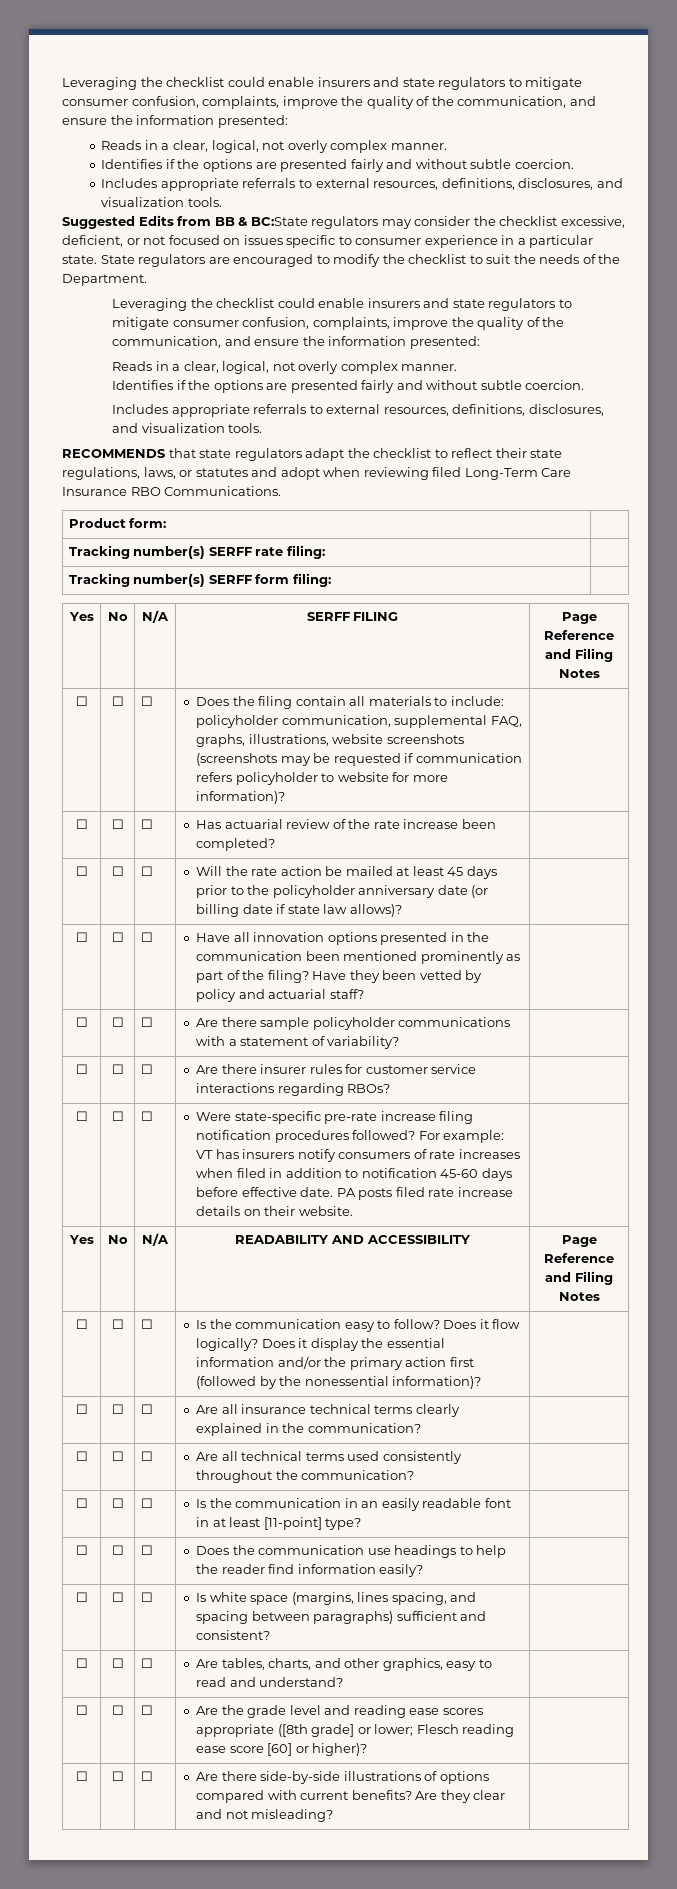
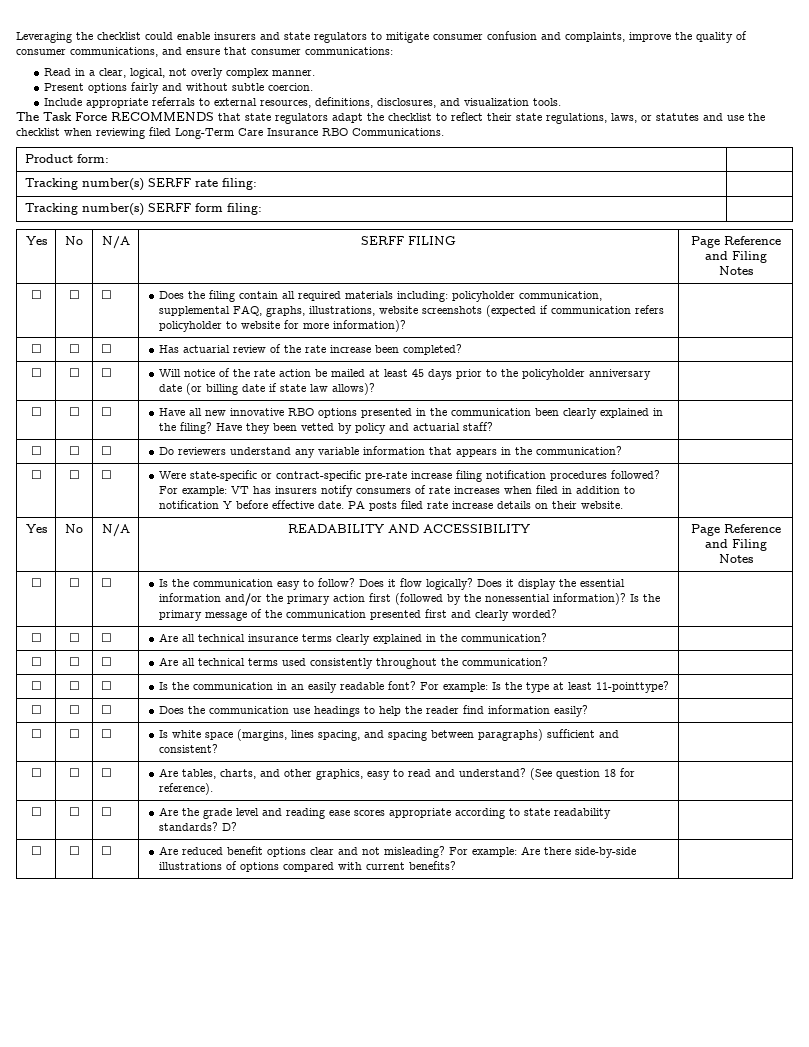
[131,96,596,109] [62,115,288,128] [101,140,447,153] [101,159,574,172] [101,178,158,188] confusion, complaints, improve the quality of the communication, and ensure the information presented: // Reads in a clear, logical, not overly complex manner. // Identifies if the options are presented fairly and without subtle coercion. // Includes -> [487,31,747,43] [16,47,393,57] [44,68,316,79] [44,82,314,94] [44,98,83,106] confusion and complaints, improve the quality of consumer communications, and ensure that consumer communications: // Read in a clear, logical, not overly complex manner. // Present options fairly and without subtle coercion. // Include
[62,215,625,229] [62,235,594,248] [62,254,621,267] [62,274,147,286] [112,298,572,311] [112,317,565,330] [112,336,480,349] [112,361,458,374] [112,380,585,393] [112,404,604,417] [112,423,263,433] Suggested Edits from BB & BC:State regulators may consider the checklist excessive, deficient, or not focused on issues specific to consumer experience in a particular state. State regulators are encouraged to modify the checklist to suit the needs of the Department. // Leveraging the checklist could enable insurers and state regulators to mitigate consumer confusion, complaints, improve the quality of the communication, and ensure the information presented: // Reads in a clear, logical, not overly complex manner. // Identifies if the options are presented fairly and without subtle coercion. // Includes appropriate referrals to external resources, definitions, disclosures, and visualization tools. // -> [16,112,107,121] The Task Force
[280,467,320,480] adopt -> [727,113,765,121] [16,128,60,136] use the checklist
[368,696,504,706] materials to include: -> [298,291,449,302] required materials including:
[196,753,401,766] (screenshots may be requested -> [486,305,537,317] (expected
(223, 871) none -> [184,368,231,377] notice of
[253,932,325,942] innovation -> [205,408,315,416] new innovative RBO
[343,951,521,964] [196,970,240,983] mentioned prominently as part of -> [563,408,664,419] clearly explained in
[196,1017,511,1030] [196,1036,400,1049] [75,1064,88,1074] [111,1064,124,1074] [140,1064,153,1074] [196,1064,477,1074] [196,1083,391,1096] Are there sample policyholder communications with a statement of variability? | // ☐ | ☐ | ☐ | Are there insurer rules for customer service interactions regarding RBOs? -> [159,446,623,458] Do reviewers understand any variable information that appears in the communication?
(321, 1117) none -> [261,470,362,481] or contract-specific
[440,1168,512,1181] 45-60 days -> [223,501,233,509] Y
[75,1404,88,1414] [111,1404,124,1414] [140,1404,153,1414] [196,1404,371,1414] | // ☐ | ☐ | ☐ | Are all insurance technical -> [630,594,661,602] [159,609,558,621] [30,633,42,642] [68,633,80,642] [100,633,112,642] [159,633,299,642] Is the primary message of the communication presented first and clearly worded? | // ☐ | ☐ | ☐ | Are all technical insurance
[484,1498,511,1508] [196,1517,362,1530] font in at least [11-point] type? -> [388,681,670,693] font? For example: Is the type at least 11-pointtype?
(344, 1682) none -> [530,768,636,780] [159,783,214,795] (See question 18 for reference).
[277,1724,515,1737] [196,1743,368,1756] [75,1771,88,1781] [111,1771,124,1781] [140,1771,153,1781] ([8th grade] or lower; Flesch reading ease score [60] or higher)? | // ☐ | ☐ | ☐ | -> [455,808,612,819] [159,822,238,831] [30,846,42,855] [68,846,80,855] [100,846,112,855] [159,846,518,858] according to state readability standards? D? | // ☐ | ☐ | ☐ | Are reduced benefit options clear and not misleading? For example:
[415,1790,506,1803] [196,1809,334,1822] Are they clear and not misleading? -> (457, 865) none

